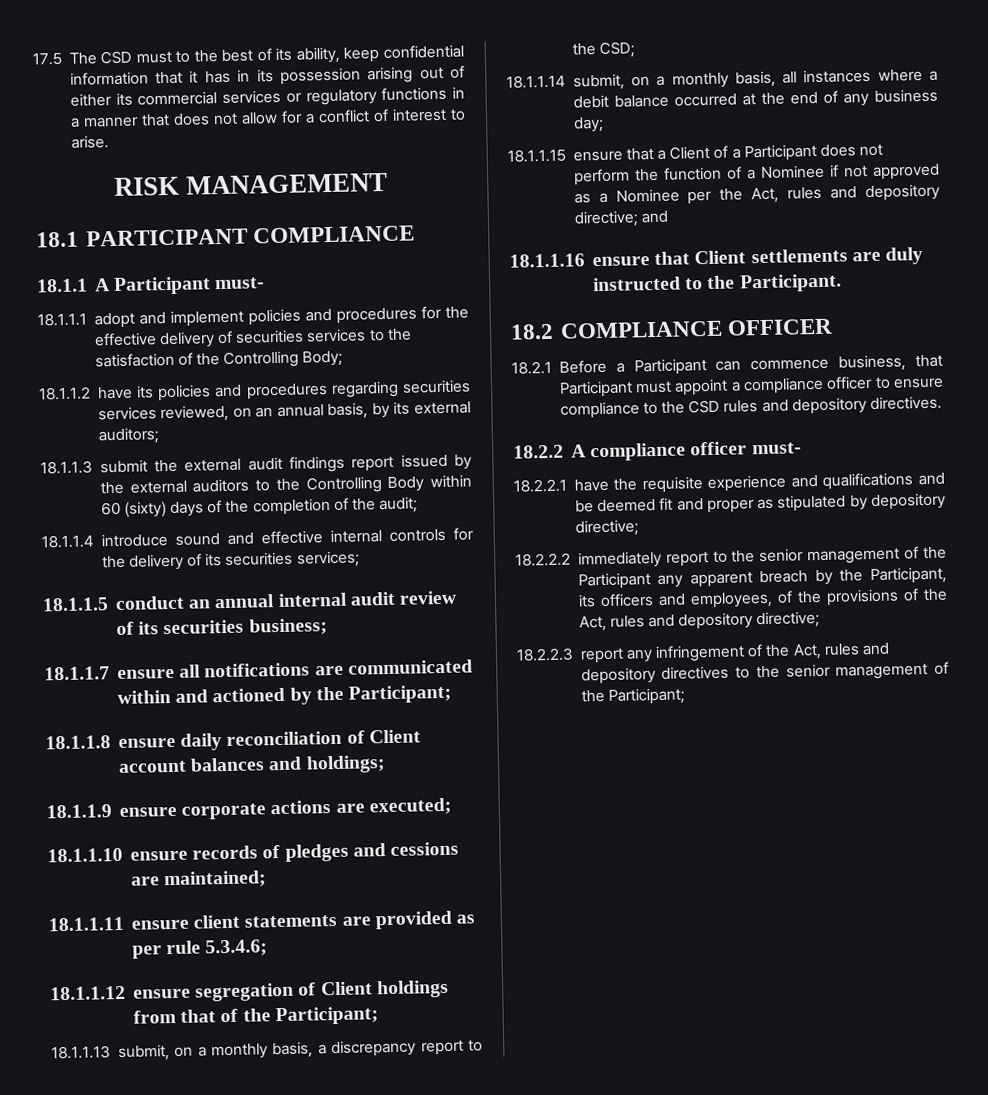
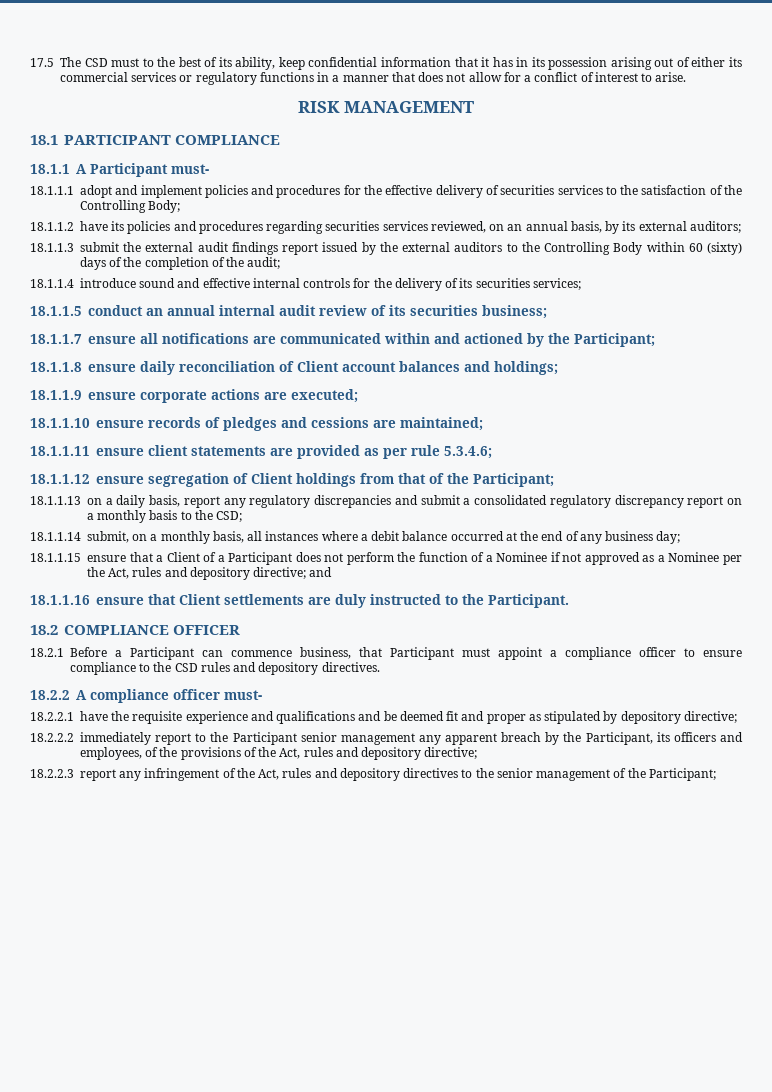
[117,1039,464,1062] submit, on a monthly basis, a discrepancy report -> [87,495,743,508] [87,510,178,523] on a daily basis, report any regulatory discrepancies and submit a consolidated regulatory discrepancy report on a monthly basis
[759,546,947,565] [577,572,651,590] senior management of the Participant -> [232,732,415,745] Participant senior management

